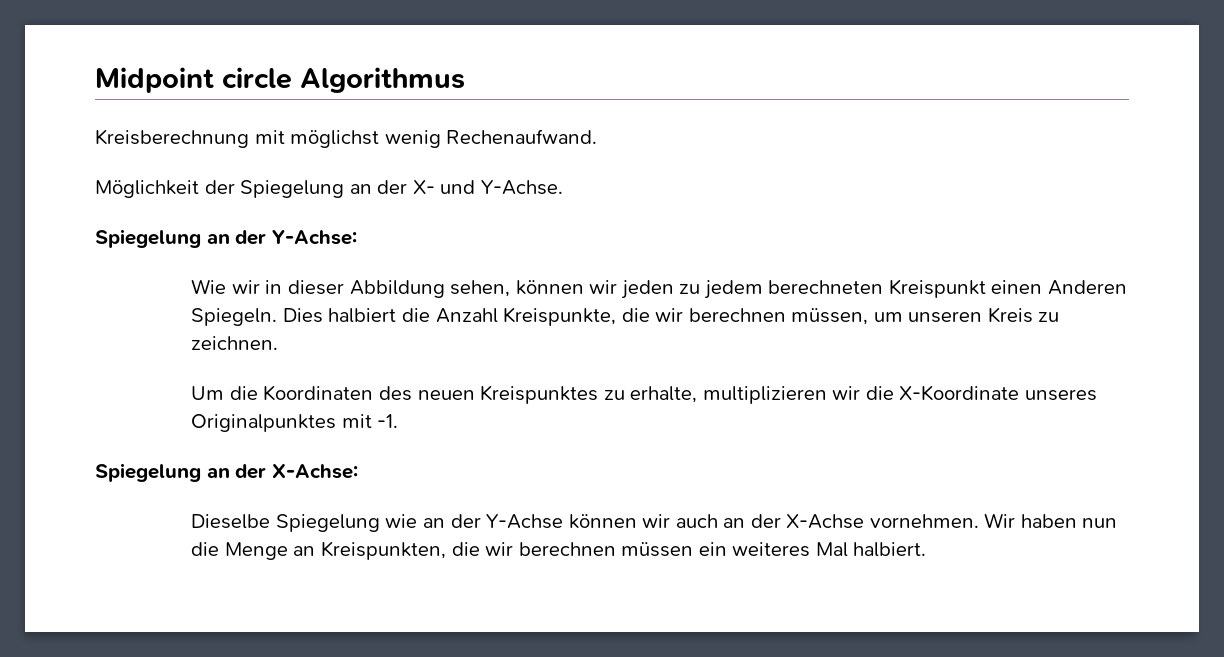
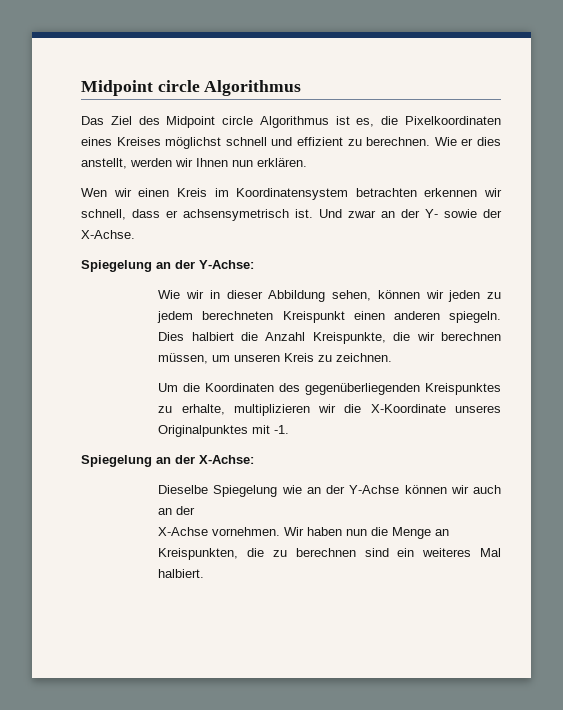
[95,129,598,148] [95,180,563,198] Kreisberechnung mit möglichst wenig Rechenaufwand. // Möglichkeit der Spiegelung an der X- und Y-Achse. -> [81,116,501,128] [81,137,502,149] [81,158,307,169] [81,188,502,200] [81,209,502,221] [81,230,135,239] Das Ziel des Midpoint circle Algorithmus ist es, die Pixelkoordinaten eines Kreises möglichst schnell und effizient zu berechnen. Wie er dies anstellt, werden wir Ihnen nun erklären. // Wen wir einen Kreis im Koordinatensystem betrachten erkennen wir schnell, dass er achsensymetrisch ist. Und zwar an der Y- sowie der X-Achse.
[1047,280,1127,295] [191,308,278,326] Anderen Spiegeln. -> [393,311,501,323] anderen spiegeln.
[417,390,475,400] neuen -> [305,383,421,395] gegenüberliegenden
(781, 521) none -> (196, 510) //
[485,542,694,557] wir berechnen müssen -> [272,548,389,557] zu berechnen sind

